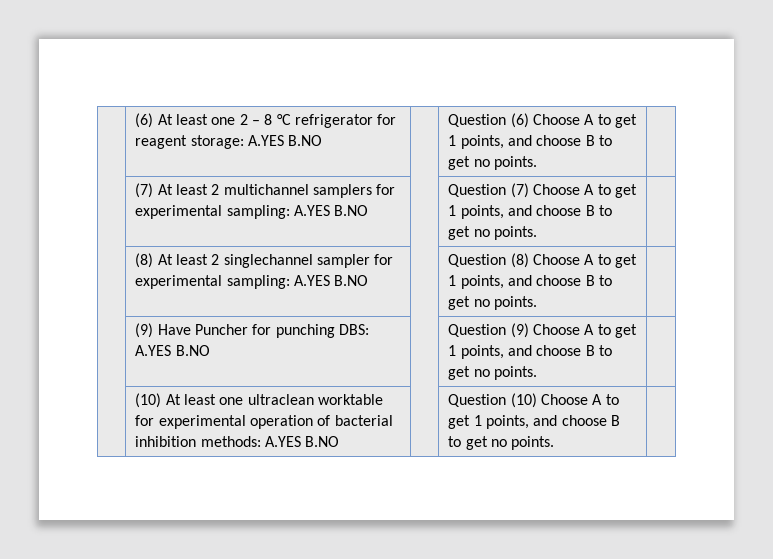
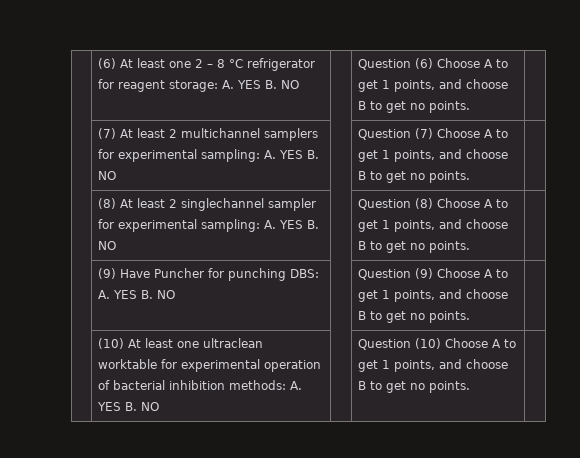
[247,135,323,146] A.YES B.NO -> [221,80,299,89] A. YES B. NO
[293,205,369,216] A.YES B.NO -> [263,150,319,159] [97,171,116,180] A. YES B. NO
[293,275,369,286] A.YES B.NO -> [263,220,319,229] [97,241,116,250] A. YES B. NO
[135,345,210,356] A.YES B.NO -> [97,290,175,299] A. YES B. NO
[264,436,340,447] A.YES B.NO -> [289,381,302,390] [96,402,159,411] A. YES B. NO

